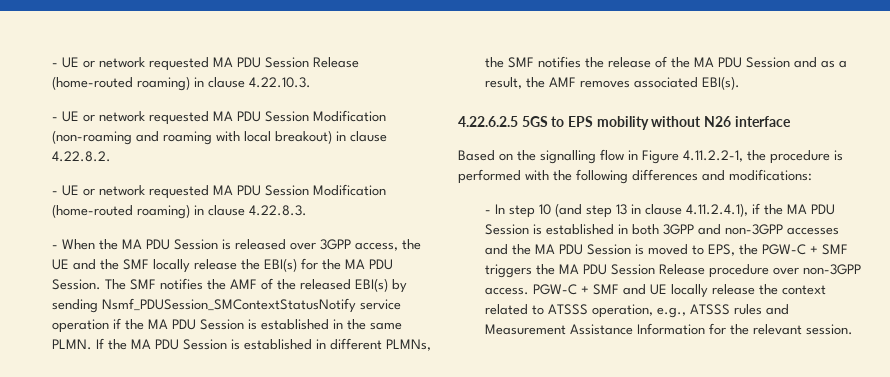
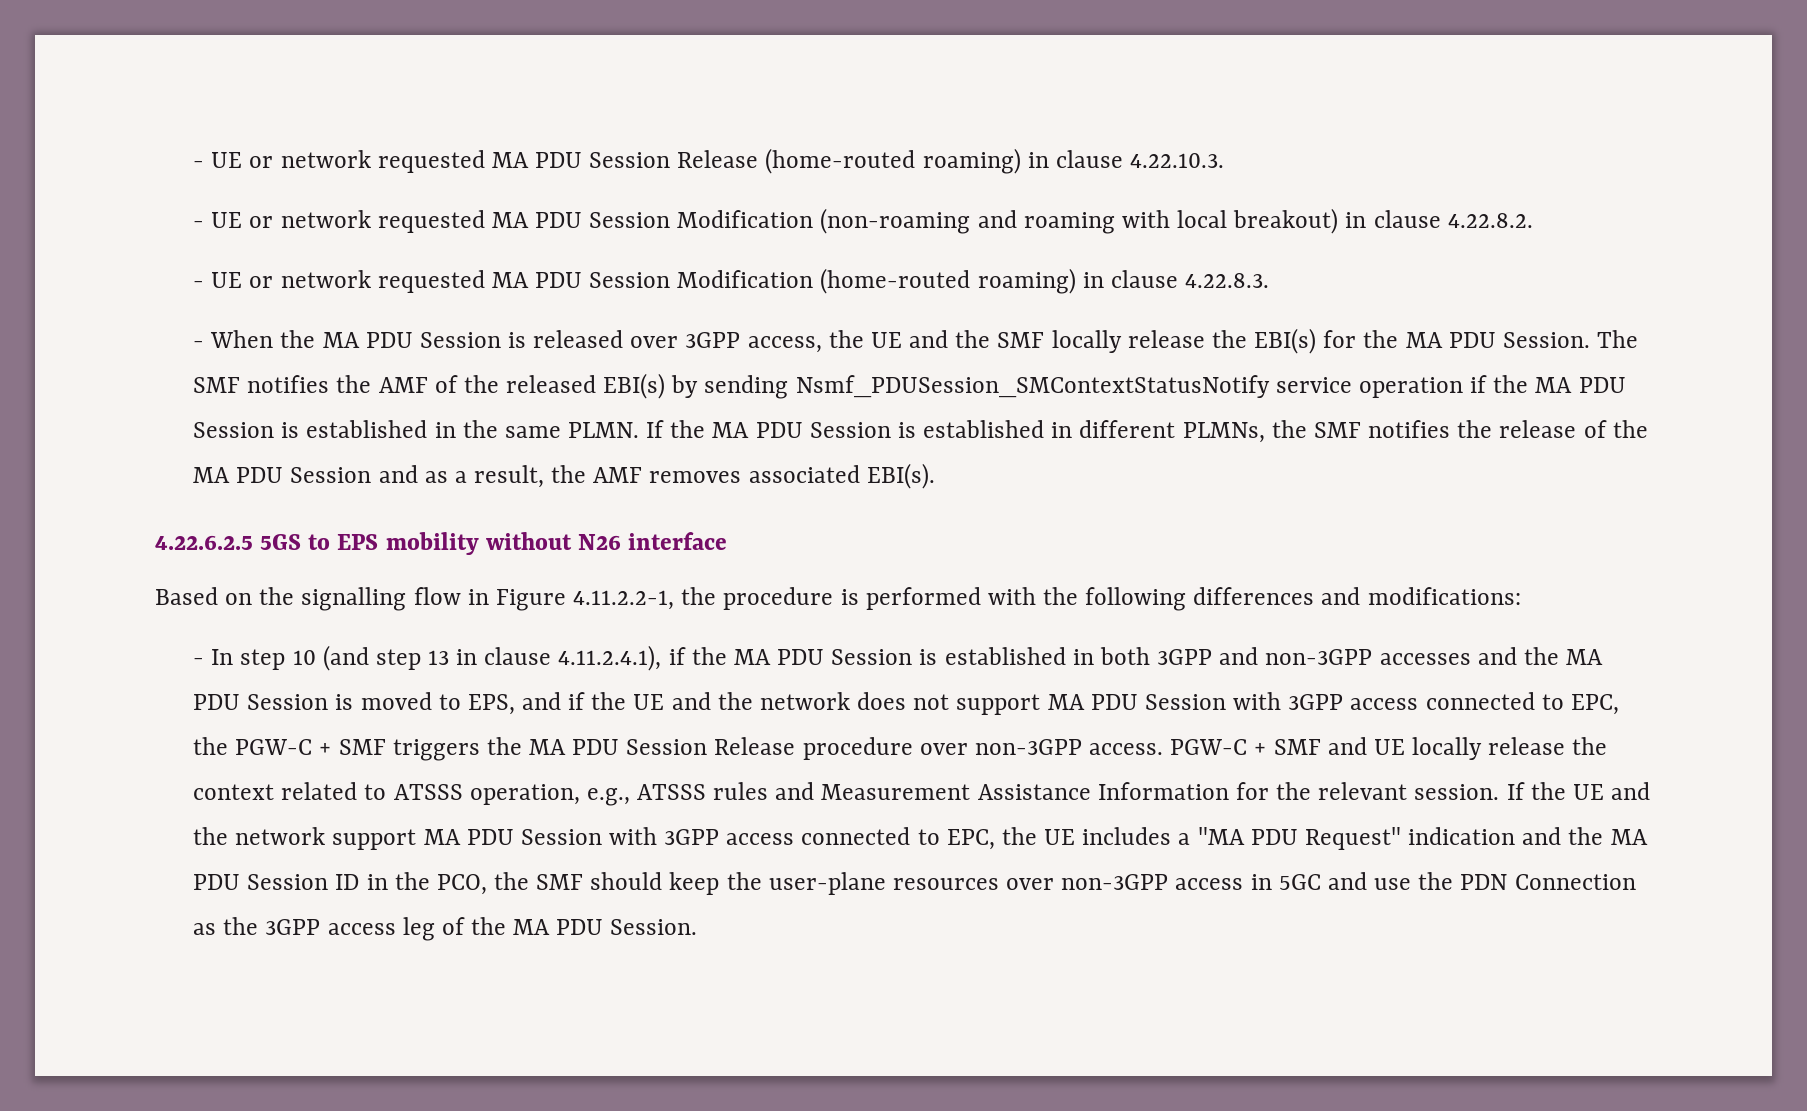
(735, 250) none -> [522,692,1619,715] and if the UE and the network does not support MA PDU Session with 3GPP access connected to EPC,
(853, 329) none -> [1506,782,1651,800] [193,827,1648,850] [193,872,1636,895] [193,917,698,941] If the UE and the network support MA PDU Session with 3GPP access connected to EPC, the UE includes a "MA PDU Request" indication and the MA PDU Session ID in the PCO, the SMF should keep the user-plane resources over non-3GPP access in 5GC and use the PDN Connection as the 3GPP access leg of the MA PDU Session.

